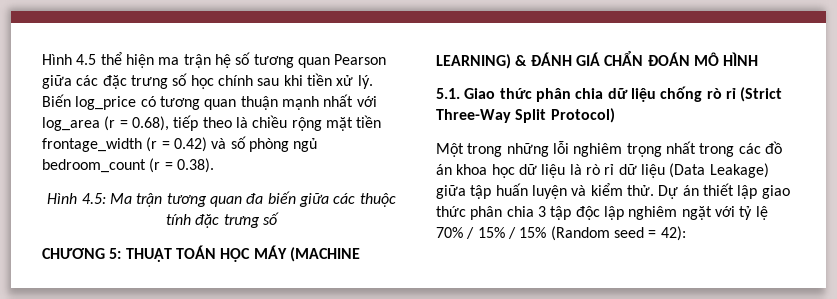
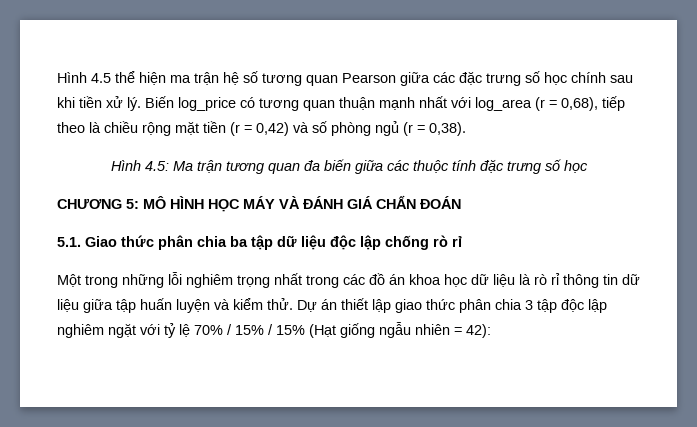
[131,116,169,131] 0.68), -> [561,97,598,111] 0,68),
[42,137,207,152] frontage_width (r = 0.42) -> [230,122,289,136] (r = 0,42)
[42,158,214,173] bedroom_count (r = 0.38). -> [403,122,466,136] (r = 0,38).
(279, 218) none -> [563,160,588,173] học
[125,245,360,262] [436,54,528,69] THUẬT TOÁN HỌC MÁY (MACHINE LEARNING) & -> [143,196,300,212] MÔ HÌNH HỌC MÁY VÀ
[693,52,759,66] MÔ HÌNH -> (461, 202) none
[607,88,656,102] dữ liệu -> [230,235,381,250] ba tập dữ liệu độc lập
[740,87,783,102] [436,108,615,123] (Strict Three-Way Split Protocol) -> (462, 241) none
[618,163,769,178] dữ liệu (Data Leakage) -> [563,274,640,288] [57,299,79,312] thông tin dữ liệu
[550,226,644,241] (Random seed -> [309,322,450,338] (Hạt giống ngẫu nhiên

